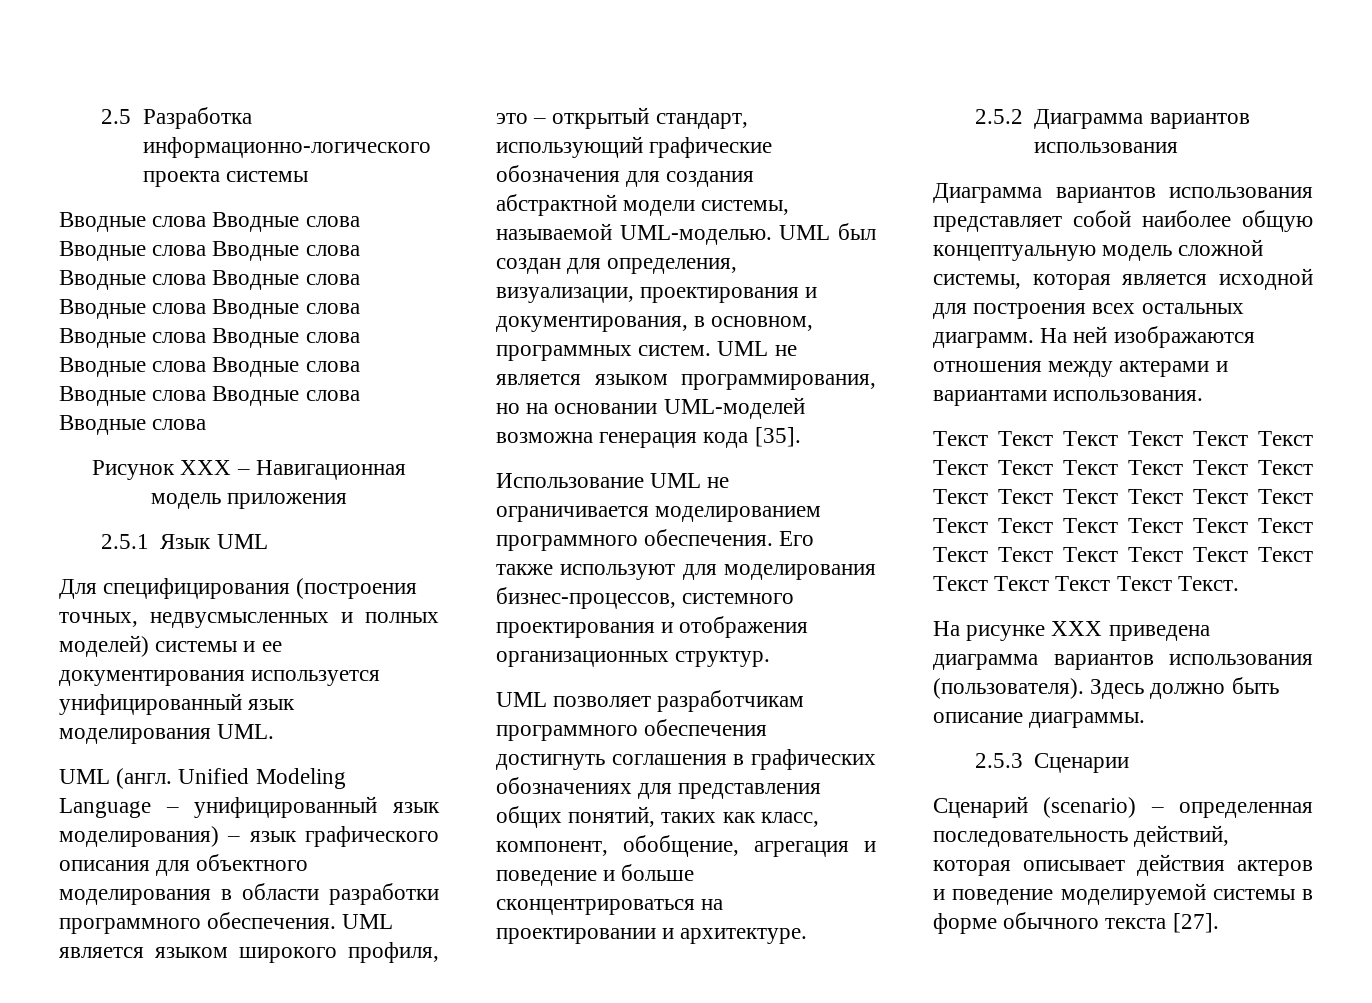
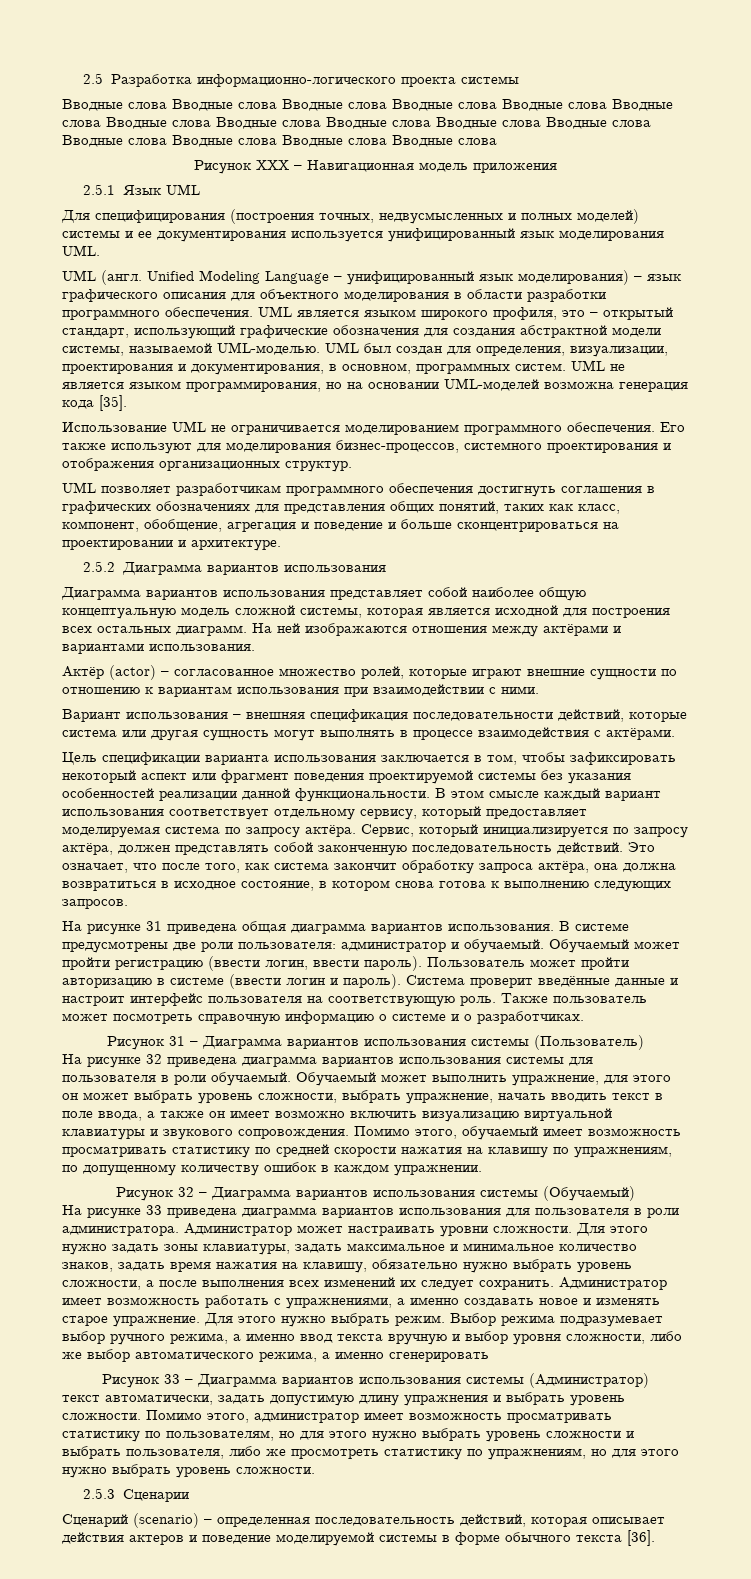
[1119,361,1210,377] актерами -> [543,624,608,636] актёрами
[933,431,1313,446] [933,460,1313,475] [933,489,1313,504] [933,518,1313,533] [933,547,1313,562] [933,576,1239,591] [933,621,1210,641] [933,654,1313,670] [933,677,1279,699] [933,712,1146,728] Текст Текст Текст Текст Текст Текст Текст Текст Текст Текст Текст Текст Текст Текст Текст Текст Текст Текст Текст Текст Текст Текст Текст Текст Текст Текст Текст Текст Текст Текст Текст Текст Текст Текст Текст. // На рисунке ХХХ приведена диаграмма вариантов использования (пользователя). Здесь должно быть описание диаграммы. -> [62,665,677,680] [62,684,539,697] [62,709,687,722] [62,727,675,741] [62,752,676,765] [62,770,631,784] [62,788,661,802] [62,806,587,820] [62,824,688,838] [62,842,655,856] [62,860,676,874] [62,880,671,892] [62,899,128,909] [62,921,629,935] [62,939,680,953] [62,956,629,971] [62,974,678,989] [62,993,647,1007] [62,1011,584,1025] [107,1035,644,1050] [62,1054,593,1068] [62,1072,671,1086] [62,1090,663,1104] [62,1108,612,1122] [62,1126,681,1140] [62,1144,672,1158] [62,1162,482,1176] [116,1186,635,1201] [62,1205,679,1219] [62,1223,648,1237] [62,1243,637,1255] [62,1259,632,1273] [62,1277,667,1291] [62,1295,660,1309] [62,1313,663,1327] [62,1331,682,1345] [62,1349,489,1362] [102,1373,649,1388] [62,1392,625,1406] [62,1410,612,1423] [62,1428,634,1442] [62,1446,679,1460] [62,1464,315,1478] Актёр (actor) – согласованное множество ролей, которые играют внешние сущности по отношению к вариантам использования при взаимодействии с ними. // Вариант использования – внешняя спецификация последовательности действий, которые система или другая сущность могут выполнять в процессе взаимодействия с актёрами. // Цель спецификации варианта использования заключается в том, чтобы зафиксировать некоторый аспект или фрагмент поведения проектируемой системы без указания особенностей реализации данной функциональности. В этом смысле каждый вариант использования соответствует отдельному сервису, который предоставляет моделируемая система по запросу актёра. Сервис, который инициализируется по запросу актёра, должен представлять собой законченную последовательность действий. Это означает, что после того, как система закончит обработку запроса актёра, она должна возвратиться в исходное состояние, в котором снова готова к выполнению следующих запросов. // На рисунке 31 приведена общая диаграмма вариантов использования. В системе предусмотрены две роли пользователя: администратор и обучаемый. Обучаемый может пройти регистрацию (ввести логин, ввести пароль). Пользователь может пройти авторизацию в системе (ввести логин и пароль). Система проверит введённые данные и настроит интерфейс пользователя на соответствующую роль. Также пользователь может посмотреть справочную информацию о системе и о разработчиках. // Рисунок 31 – Диаграмма вариантов использования системы (Пользователь) // На рисунке 32 приведена диаграмма вариантов использования системы для пользователя в роли обучаемый. Обучаемый может выполнить упражнение, для этого он может выбрать уровень сложности, выбрать упражнение, начать вводить текст в поле ввода, а также он имеет возможно включить визуализацию виртуальной клавиатуры и звукового сопровождения. Помимо этого, обучаемый имеет возможность просматривать статистику по средней скорости нажатия на клавишу по упражнениям, по допущенному количеству ошибок в каждом упражнении. // Рисунок 32 – Диаграмма вариантов использования системы (Обучаемый) // На рисунке 33 приведена диаграмма вариантов использования для пользователя в роли администратора. Администратор может настраивать уровни сложности. Для этого нужно задать зоны клавиатуры, задать максимальное и минимальное количество знаков, задать время нажатия на клавишу, обязательно нужно выбрать уровень сложности, а после выполнения всех изменений их следует сохранить. Администратор имеет возможность работать с упражнениями, а именно создавать новое и изменять старое упражнение. Для этого нужно выбрать режим. Выбор режима подразумевает выбор ручного режима, а именно ввод текста вручную и выбор уровня сложности, либо же выбор автоматического режима, а именно сгенерировать // Рисунок 33 – Диаграмма вариантов использования системы (Администратор) // текст автоматически, задать допустимую длину упражнения и выбрать уровень сложности. Помимо этого, администратор имеет возможность просматривать статистику по пользователям, но для этого нужно выбрать уровень сложности и выбрать пользователя, либо же просмотреть статистику по упражнениям, но для этого нужно выбрать уровень сложности.
[1172,913,1219,933] [27]. -> [627,1530,655,1546] [36].

